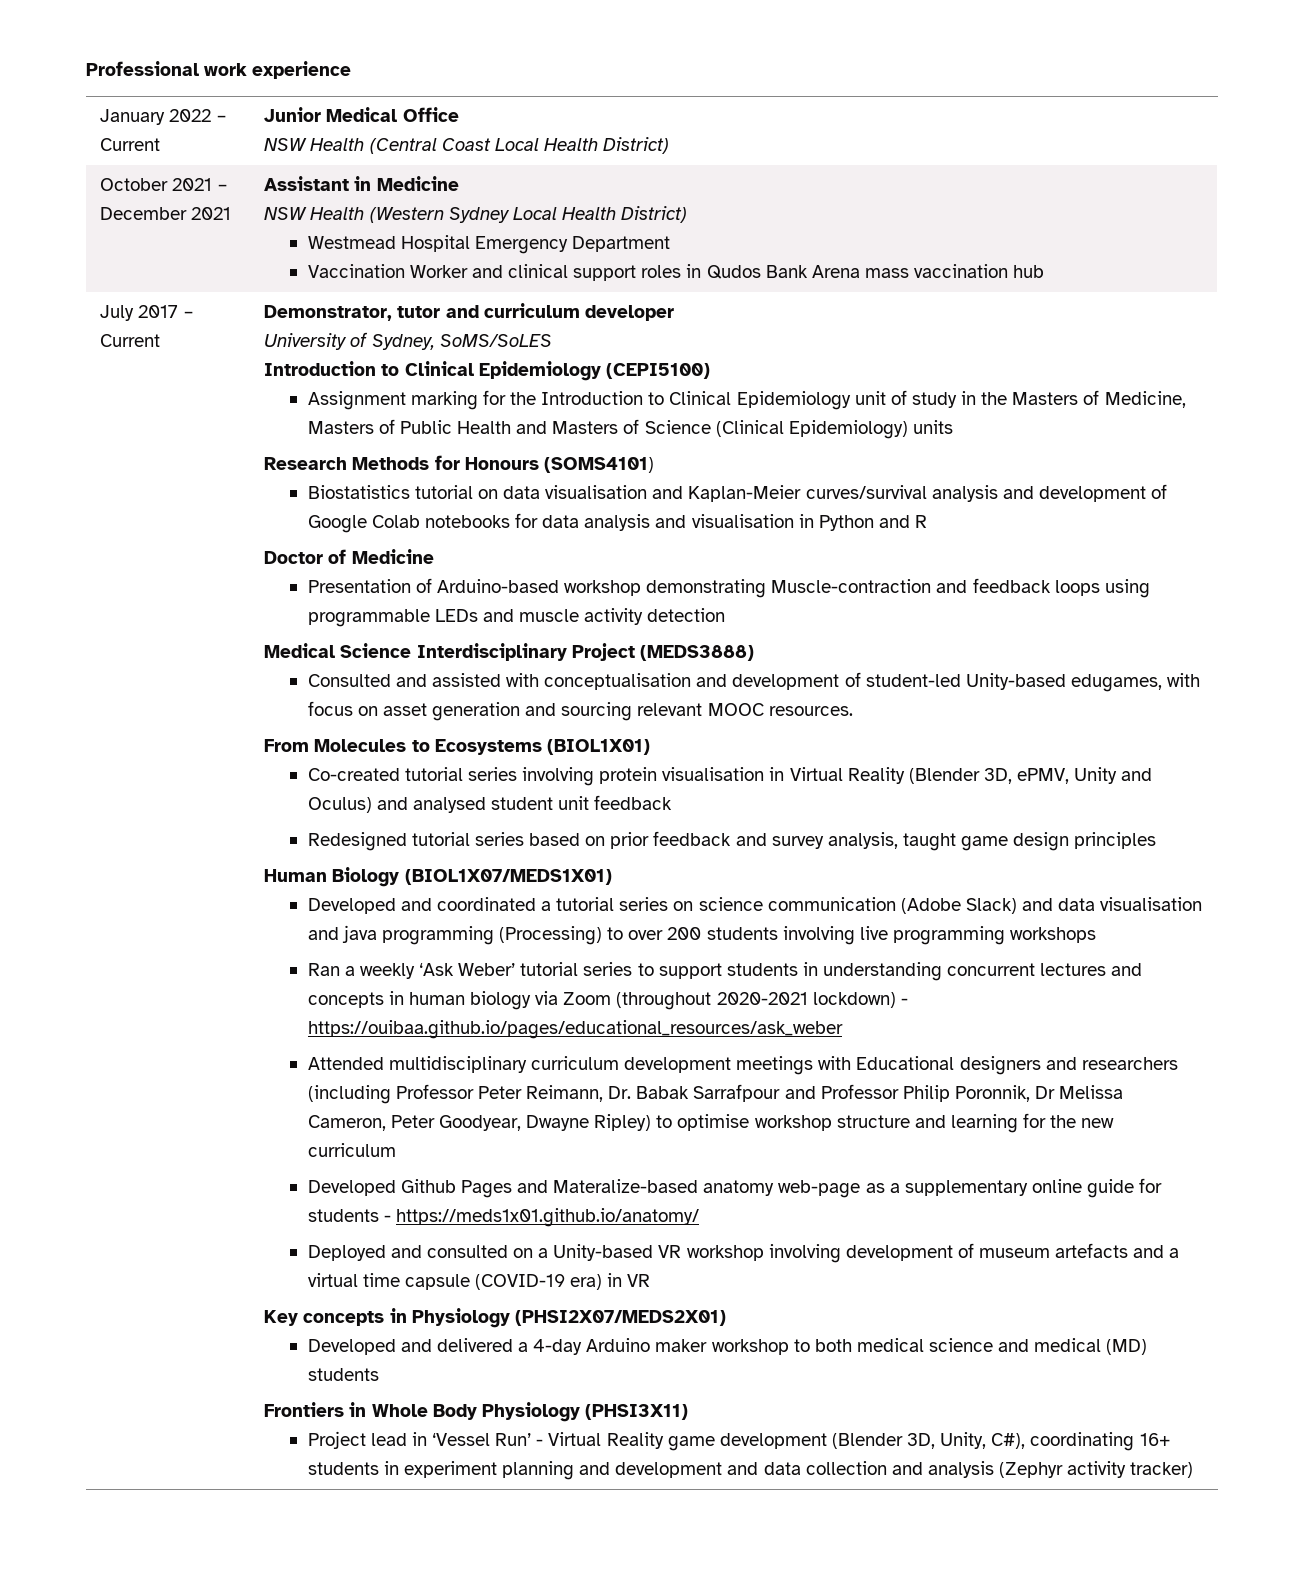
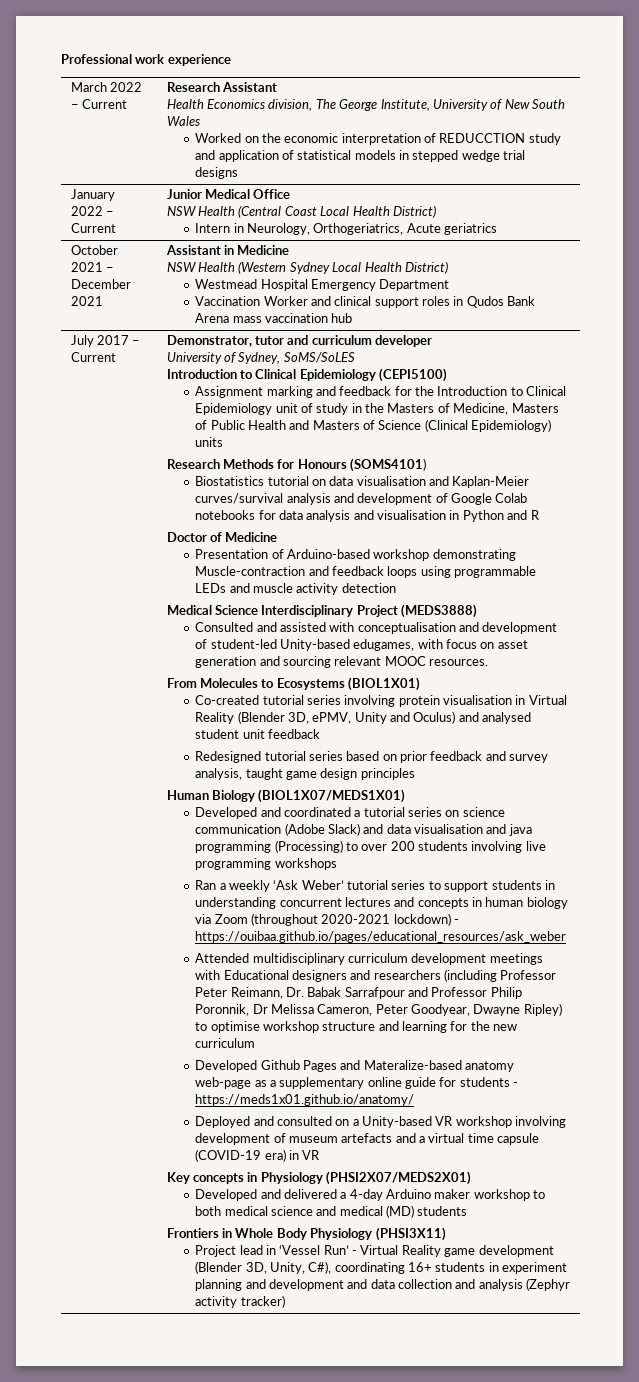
(352, 70) none -> [70,82,143,92] [70,99,128,109] [166,82,278,92] [166,99,566,111] [166,116,200,126] [195,133,561,145] [195,150,526,162] [195,167,239,179] // March 2022 – Current | Research Assistant // Health Economics division, The George Institute, University of New South Wales // Worked on the economic interpretation of REDUCCTION study and application of statistical models in stepped wedge trial designs
(670, 145) none -> [195,223,498,235] // Intern in Neurology, Orthogeriatrics, Acute geriatrics
(478, 400) none -> [315,386,392,396] and feedback

